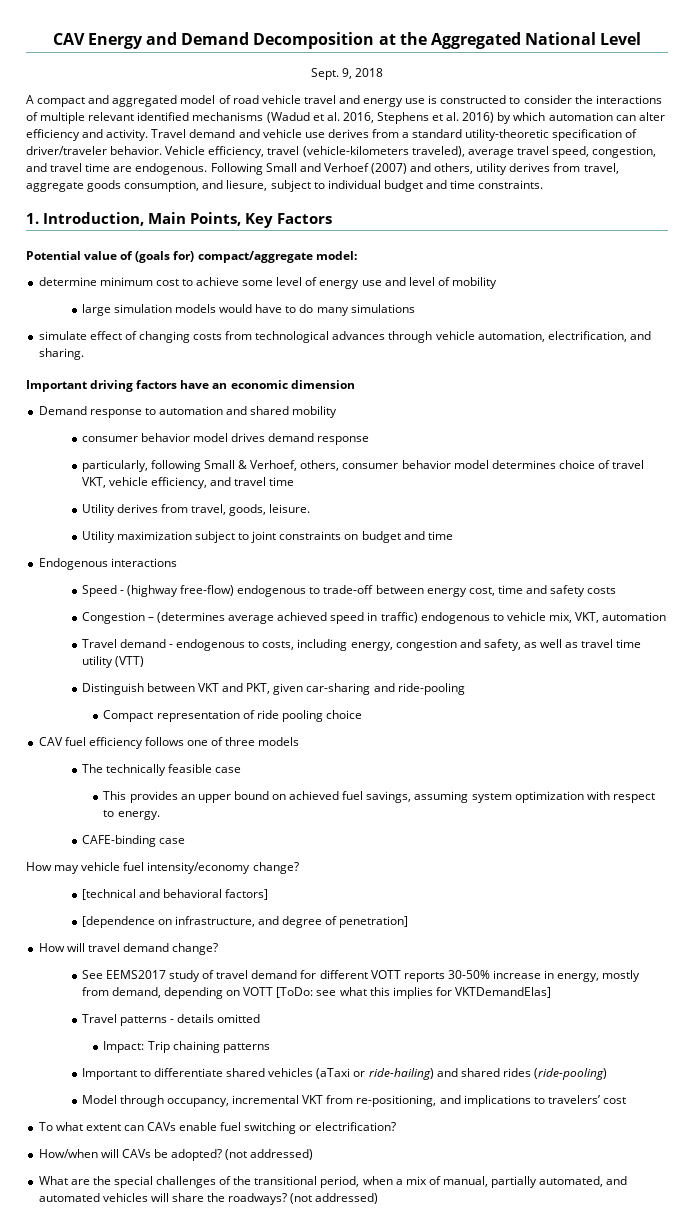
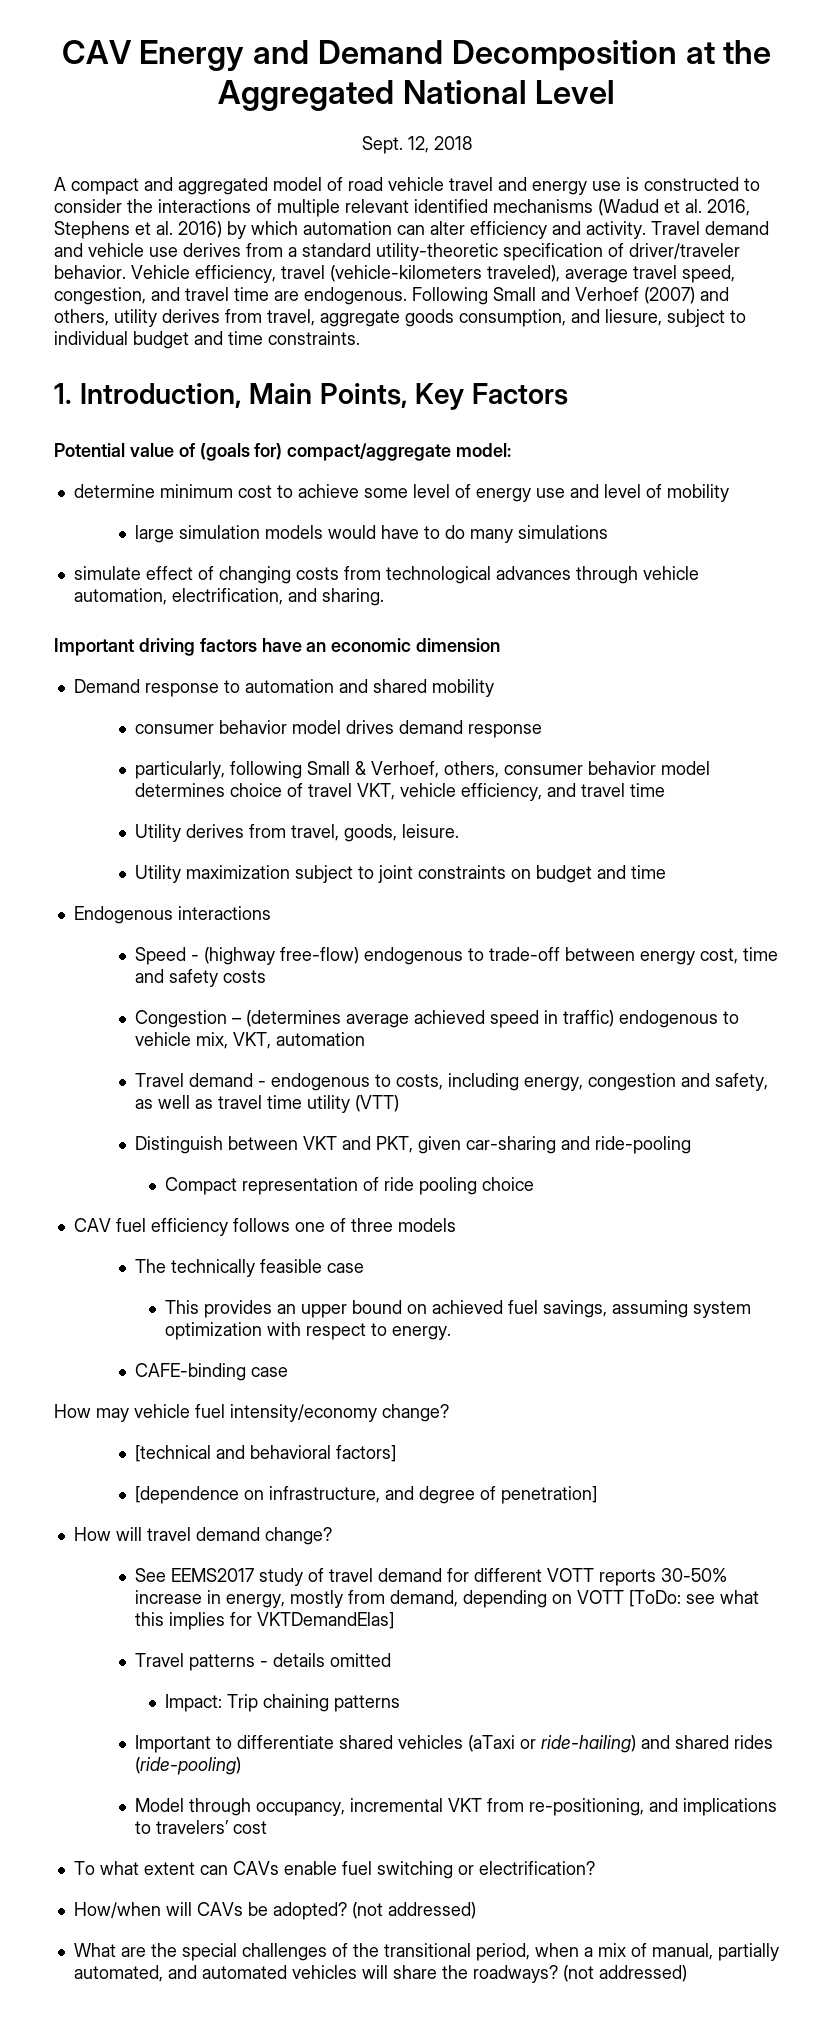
[342,68,352,79] 9, -> [407,136,429,153] 12,

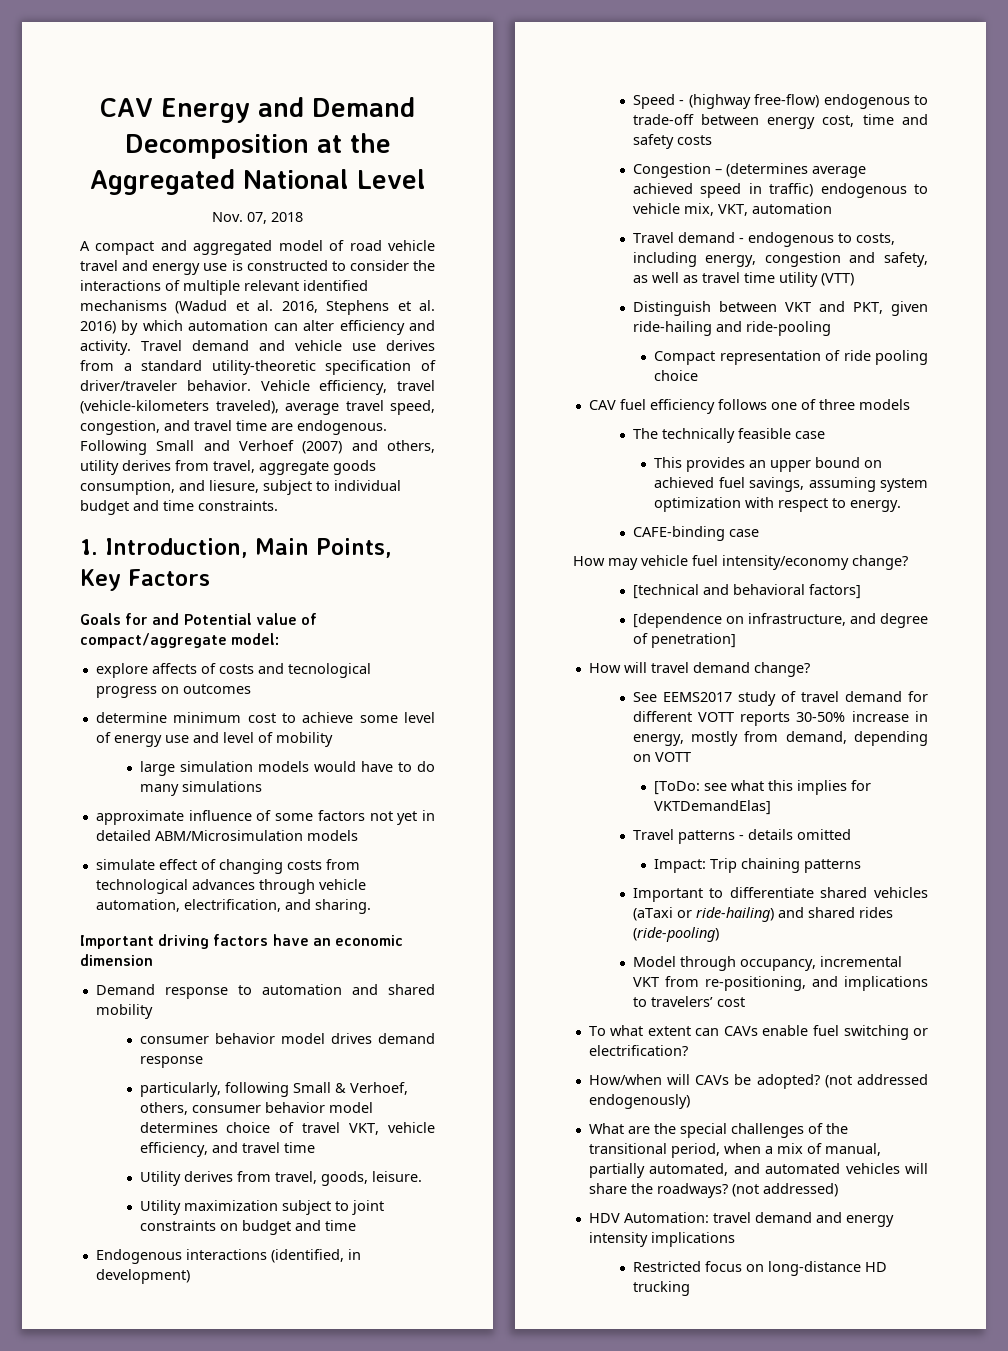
[361,136,429,154] Sept. 12, -> [212,212,267,224] Nov. 07,
(568, 394) none -> [80,613,180,625] Goals for and
[199,443,283,461] (goals for) -> (317, 619) none
(512, 450) none -> [95,663,371,678] [95,684,251,698] // explore affects of costs and tecnological progress on outcomes
(608, 532) none -> [95,810,436,825] [95,830,358,841] // approximate influence of some factors not yet in detailed ABM/Microsimulation models
(271, 913) none -> [270,1249,361,1263] [95,1269,190,1284] (identified, in development)
[465,1136,556,1154] car-sharing -> [632,321,712,336] ride-hailing
(624, 1597) none -> (691, 757) //
[387,1902,476,1919] addressed) -> [857,1074,928,1085] [588,1094,690,1109] addressed endogenously)
(687, 1973) none -> [588,1212,894,1227] [588,1232,735,1247] [632,1261,887,1276] [632,1281,690,1296] // HDV Automation: travel demand and energy intensity implications // Restricted focus on long-distance HD trucking

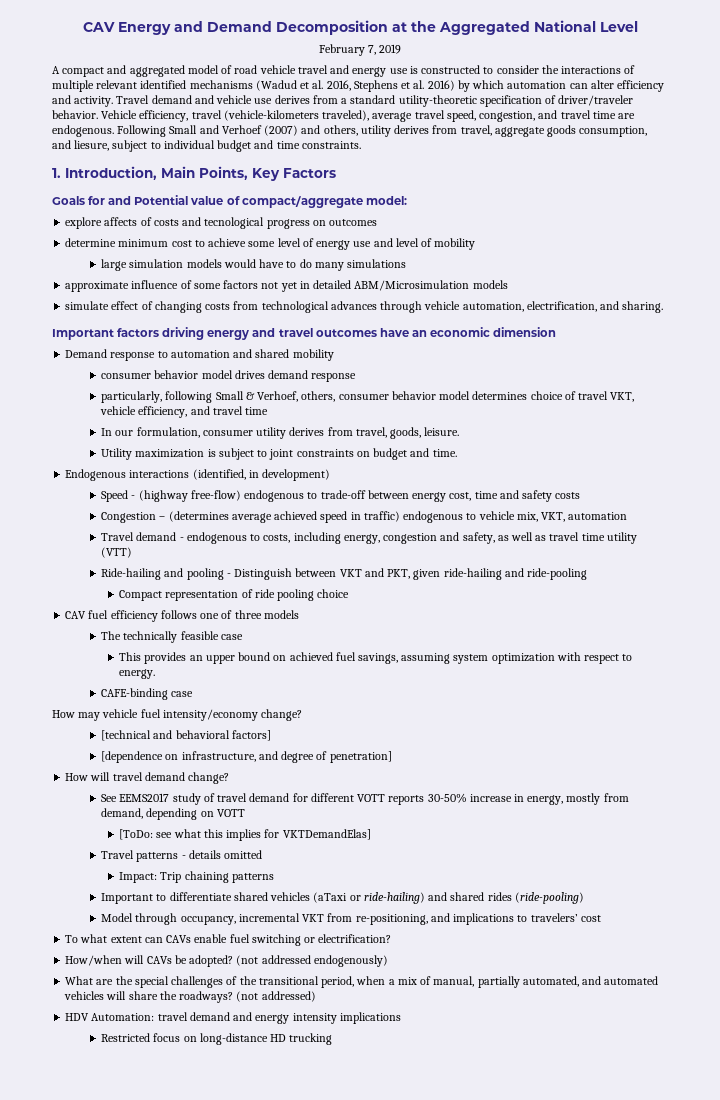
[212,212,303,224] Nov. 07, 2018 -> [318,44,402,56] February 7, 2019
[158,934,269,949] driving factors -> [117,327,377,340] factors driving energy and travel outcomes
[139,1171,181,1186] Utility -> [101,427,287,439] In our formulation, consumer utility
(278, 1205) none -> [207,449,216,457] is
[324,1220,356,1231] time -> [432,449,457,457] time.
(854, 279) none -> [101,568,231,580] Ride-hailing and pooling -

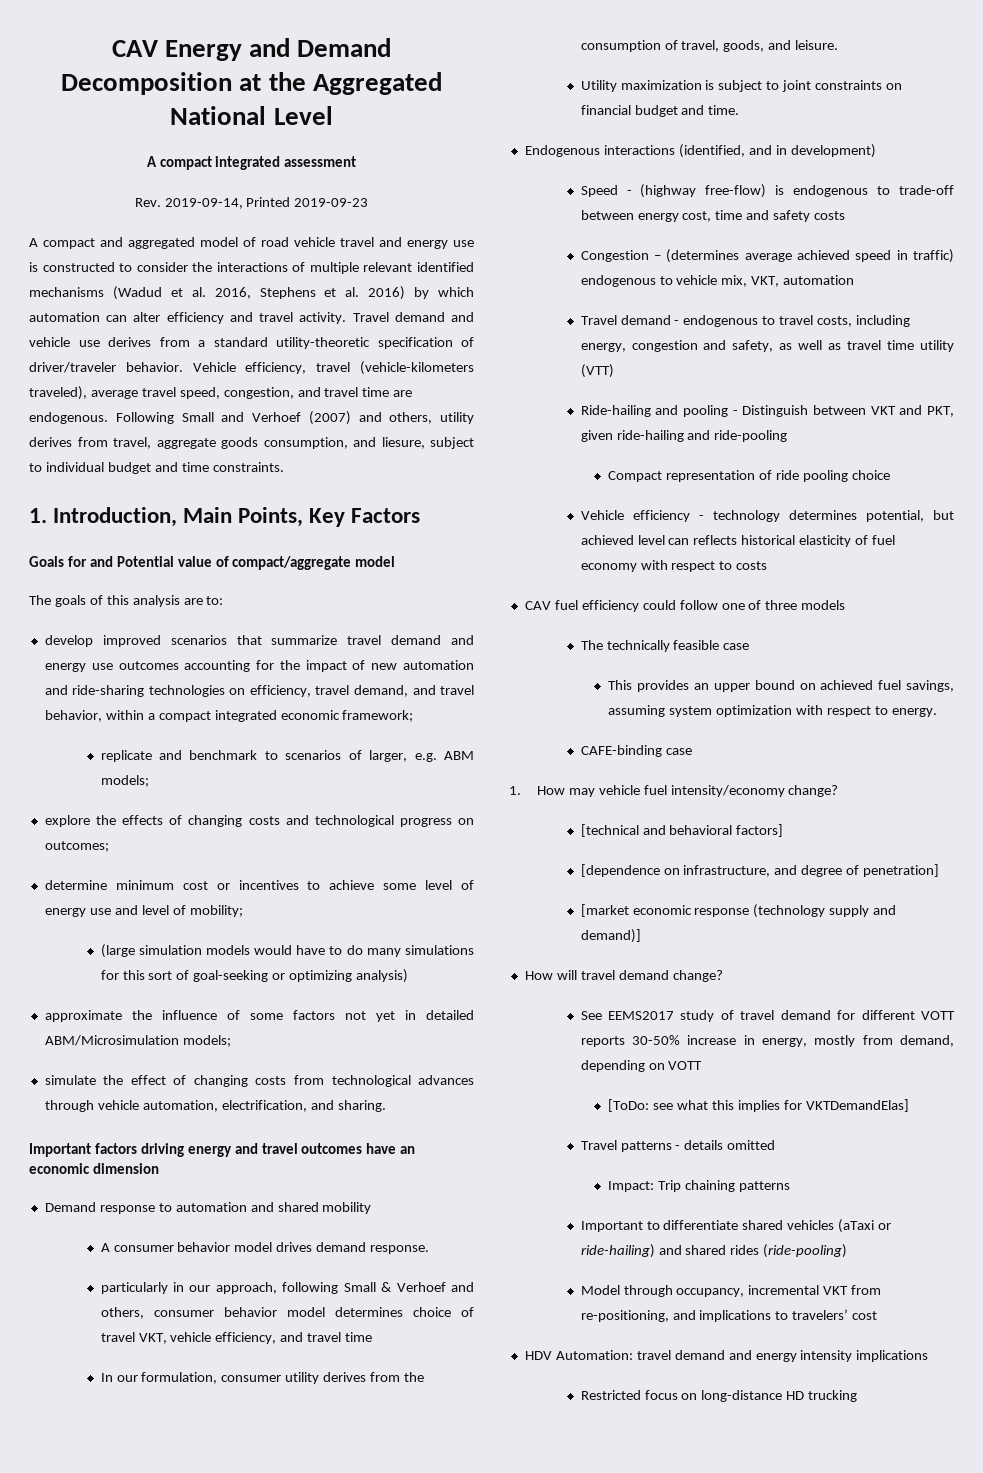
[318,44,402,56] February 7, 2019 -> [146,156,357,170] [134,197,369,209] A compact integrated assessment // Rev. 2019-09-14, Printed 2019-09-23
(71, 99) none -> [259,312,294,322] travel
[365,196,407,205] [65,217,152,229] model: // explore affects of -> [355,556,396,567] [29,595,224,607] [44,635,474,647] [44,660,475,672] [44,685,475,697] [44,710,414,722] [100,750,474,762] [100,775,149,787] [44,815,243,827] model // The goals of this analysis are to: // develop improved scenarios that summarize travel demand and energy use outcomes accounting for the impact of new automation and ride-sharing technologies on efficiency, travel demand, and travel behavior, within a compact integrated economic framework; // replicate and benchmark to scenarios of larger, e.g. ABM models; // explore the effects of changing
[204,217,265,229] tecnological -> [314,815,394,827] technological
[329,219,378,226] outcomes -> [44,841,109,852] outcomes;
(192, 243) none -> [216,880,299,890] or incentives
[434,238,476,250] [101,259,128,271] mobility // large -> [189,905,243,917] [100,944,135,958] mobility; // (large
(407, 263) none -> [100,969,409,983] for this sort of goal-seeking or optimizing analysis)
(130, 286) none -> [131,1010,152,1020] the
[472,280,508,289] models -> [182,1035,231,1047] models;
(110, 305) none -> [103,1075,124,1085] the
(334, 355) none -> [100,1243,110,1252] A
[311,373,357,382] [101,391,163,403] response // particularly, -> [370,1245,430,1254] [100,1282,277,1294] response. // particularly in our approach,
[257,391,299,402] Verhoef, -> [396,1282,474,1292] Verhoef and
(353, 431) none -> [404,1372,425,1382] [580,40,678,52] the consumption of
(422, 433) none -> [768,40,792,50] and
(370, 454) none -> [580,105,631,115] financial
(246, 474) none -> [748,145,772,155] and
(241, 495) none -> [775,185,785,195] is
(261, 537) none -> [779,315,814,325] travel
(350, 593) none -> [580,510,954,522] [580,535,896,547] [580,560,768,572] // Vehicle efficiency - technology determines potential, but achieved level can reflects historical elasticity of fuel economy with respect to costs
[160,610,197,619] follows -> [642,600,718,610] could follow
(194, 694) none -> [509,786,521,795] 1.
(392, 757) none -> [580,904,897,918] [580,929,641,943] // [market economic response (technology supply and demand)]
[65,934,392,946] [65,955,388,967] [65,976,659,988] [64,991,316,1003] // To what extent can CAVs enable fuel switching or electrification? // How/when will CAVs be adopted? (not addressed endogenously) // What are the special challenges of the transitional period, when a mix of manual, partially automated, and automated vehicles will share the roadways? (not addressed) -> (878, 1315) none

